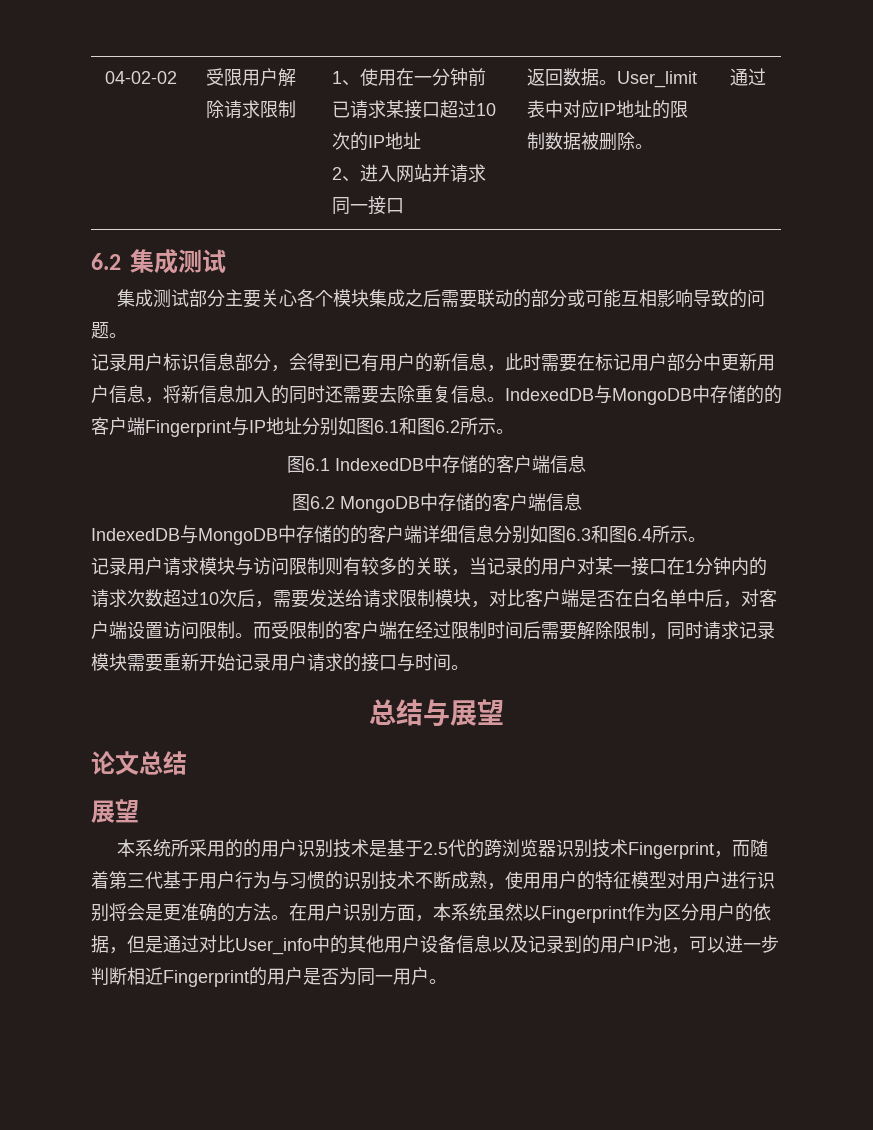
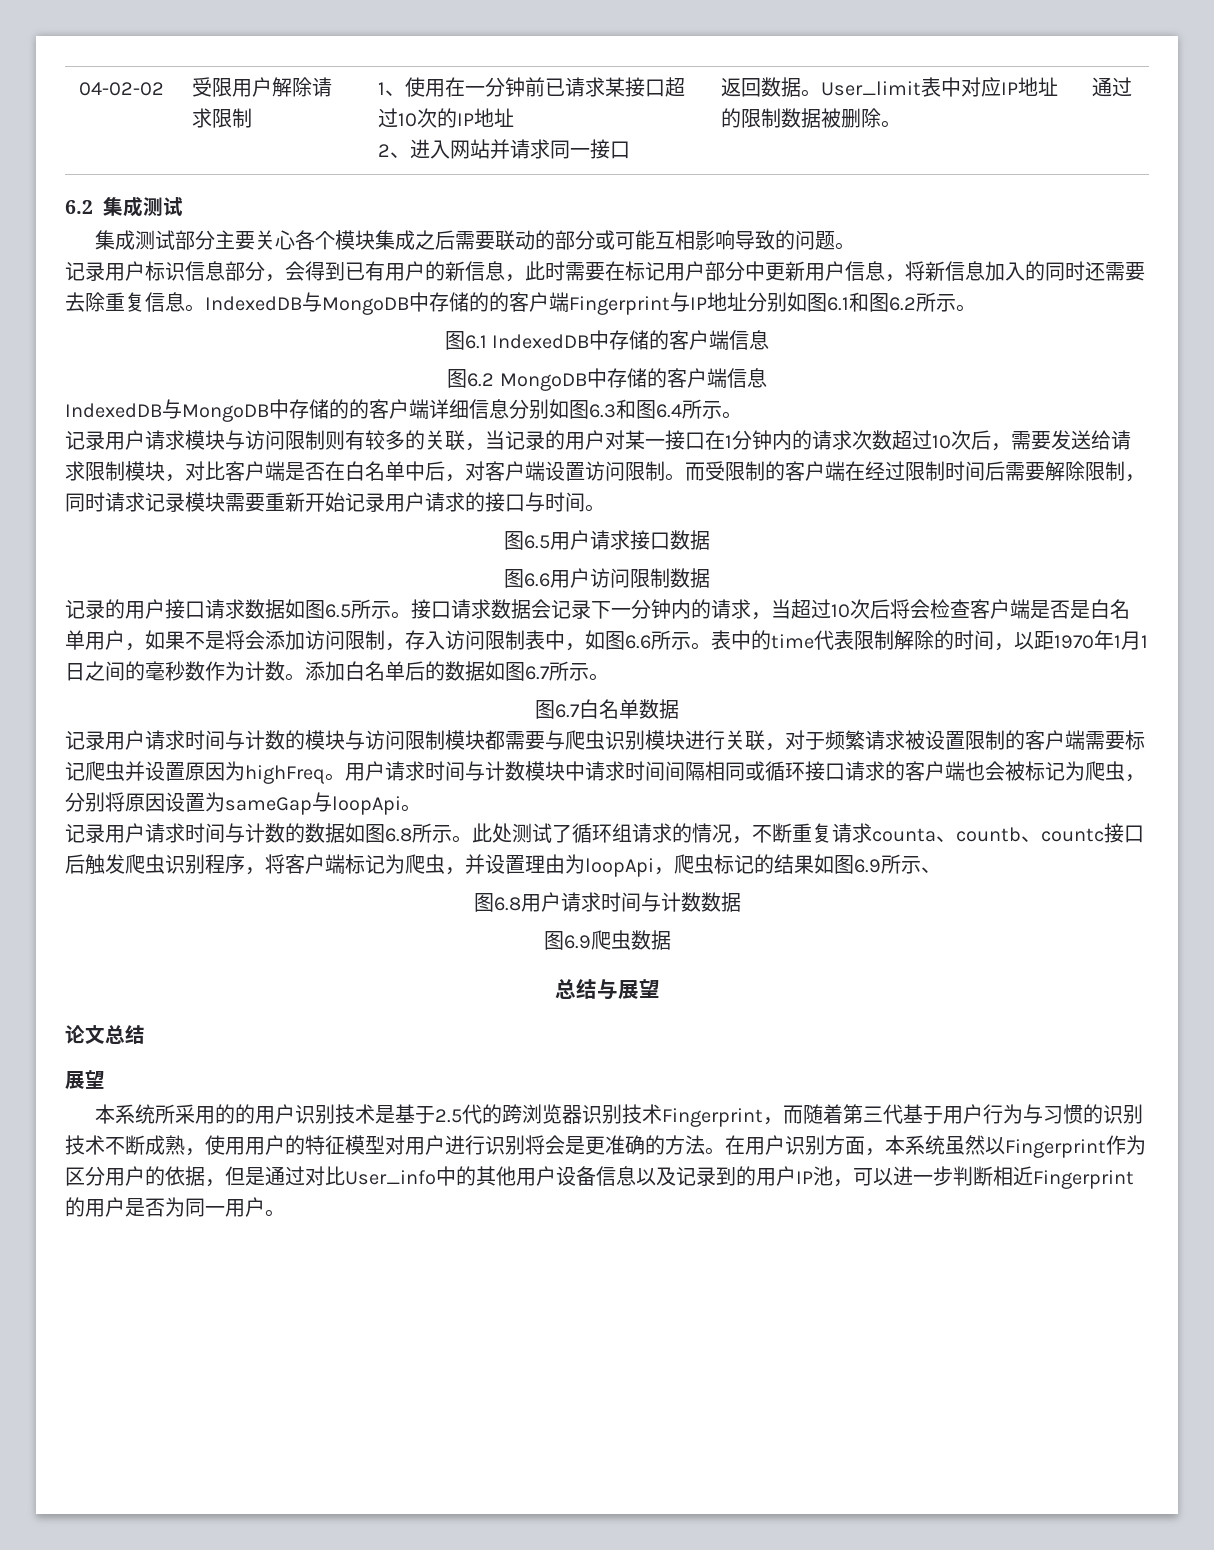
(469, 667) none -> [504,530,710,550] [504,568,710,588] [65,599,1130,620] [65,630,1148,651] [65,661,609,681] [535,699,679,719] [65,730,1145,751] [65,761,1145,784] [65,792,421,815] [65,823,1144,844] [65,854,941,877] [473,892,741,912] [543,930,671,950] // 图6.5用户请求接口数据 // 图6.6用户访问限制数据 // 记录的用户接口请求数据如图6.5所示。接口请求数据会记录下一分钟内的请求，当超过10次后将会检查客户端是否是白名单用户，如果不是将会添加访问限制，存入访问限制表中，如图6.6所示。表中的time代表限制解除的时间，以距1970年1月1日之间的毫秒数作为计数。添加白名单后的数据如图6.7所示。 // 图6.7白名单数据 // 记录用户请求时间与计数的模块与访问限制模块都需要与爬虫识别模块进行关联，对于频繁请求被设置限制的客户端需要标记爬虫并设置原因为highFreq。用户请求时间与计数模块中请求时间间隔相同或循环接口请求的客户端也会被标记为爬虫，分别将原因设置为sameGap与loopApi。 // 记录用户请求时间与计数的数据如图6.8所示。此处测试了循环组请求的情况，不断重复请求counta、countb、countc接口后触发爬虫识别程序，将客户端标记为爬虫，并设置理由为loopApi，爬虫标记的结果如图6.9所示、 // 图6.8用户请求时间与计数数据 // 图6.9爬虫数据

